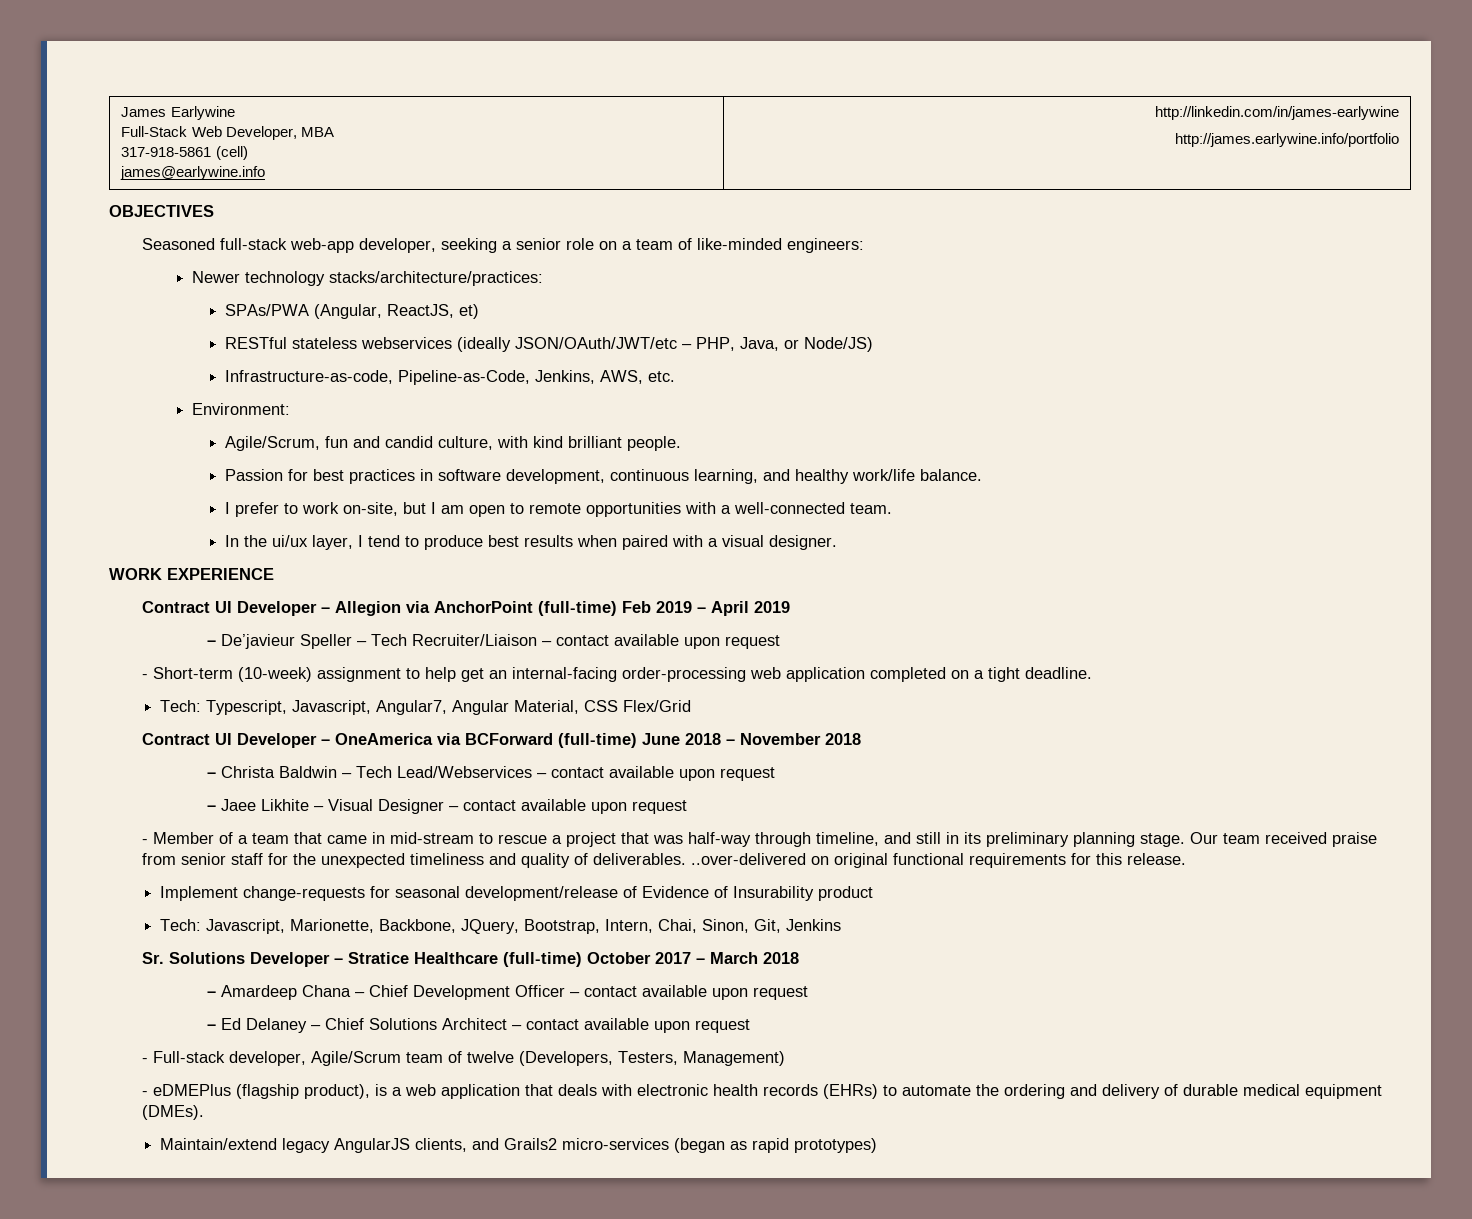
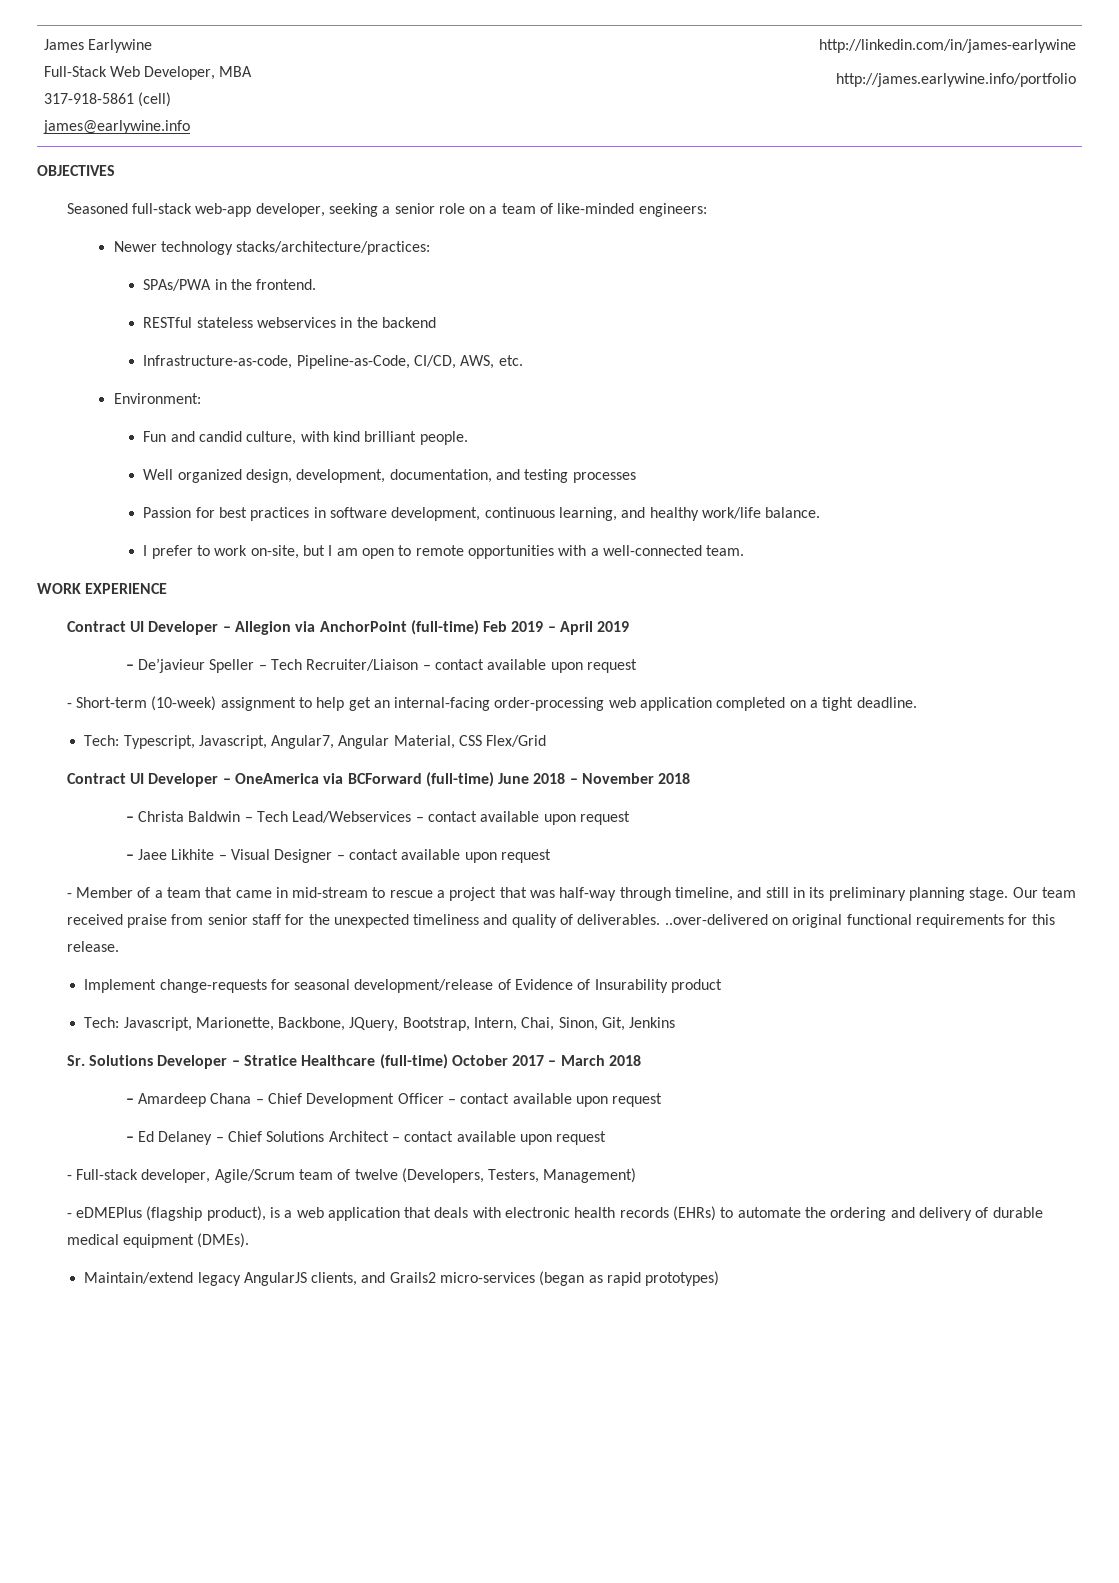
[313,304,479,319] (Angular, ReactJS, et) -> [214,279,317,290] in the frontend.
[456,337,873,352] (ideally JSON/OAuth/JWT/etc – PHP, Java, or Node/JS) -> [340,317,436,328] in the backend
[534,370,595,384] Jenkins, -> [414,355,457,369] CI/CD,
[224,436,348,451] Agile/Scrum, fun -> [143,431,167,442] Fun
(681, 443) none -> [143,469,636,483] // Well organized design, development, documentation, and testing processes
[224,535,837,550] // In the ui/ux layer, I tend to produce best results when paired with a visual designer. -> (745, 550) none

